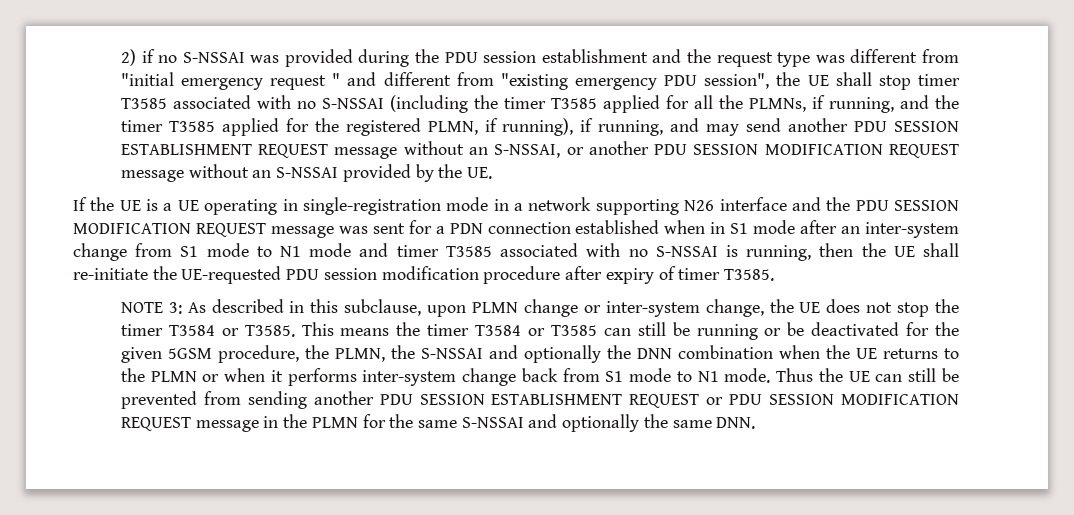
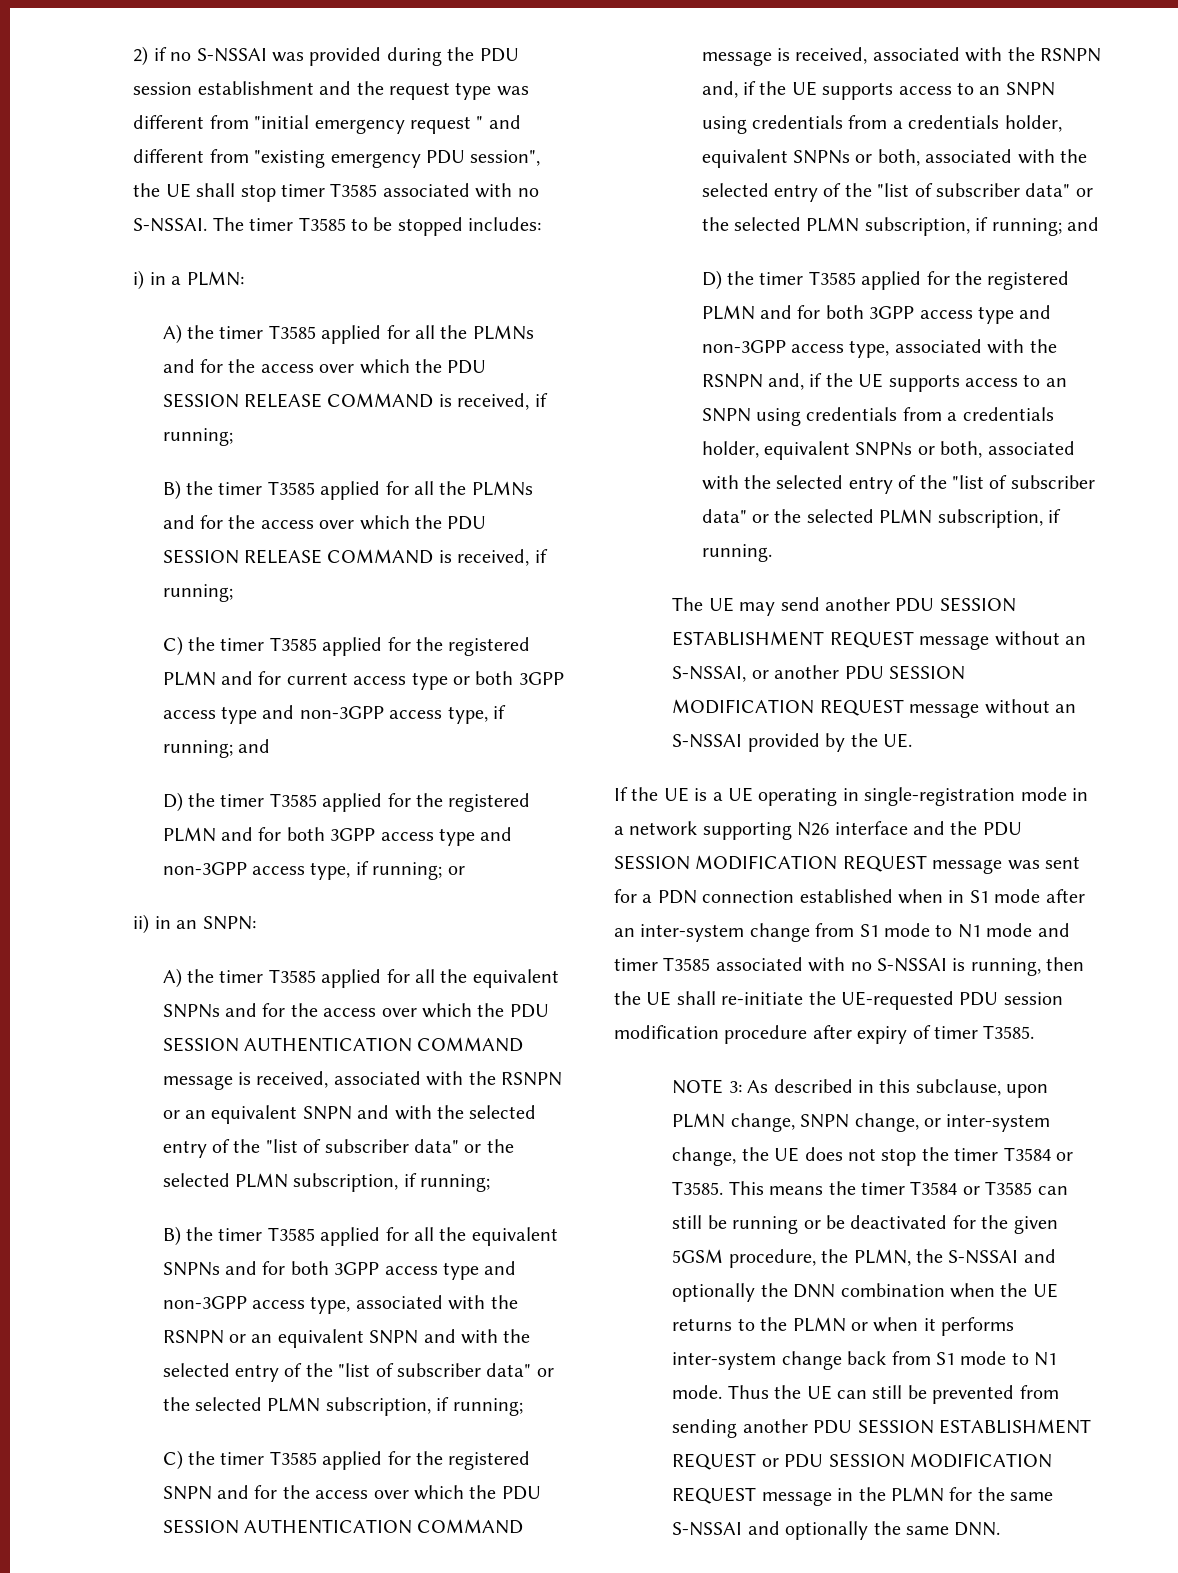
[321,95,960,113] [120,118,700,136] S-NSSAI (including the timer T3585 applied for all the PLMNs, if running, and the timer T3585 applied for the registered PLMN, if running), if running, and -> [133,217,542,236] [133,270,244,290] [162,324,534,344] [162,359,487,374] [162,393,548,410] [162,428,233,446] [162,480,533,500] [162,515,487,530] [162,549,548,566] [162,584,233,602] [162,636,531,656] [162,671,564,690] [162,705,507,724] [162,739,271,758] [162,792,531,812] [162,827,513,846] [162,861,465,880] [133,914,256,934] [162,968,559,988] [162,1003,549,1018] [162,1037,524,1052] [162,1071,563,1090] [162,1105,537,1124] [162,1139,514,1158] [162,1173,491,1192] [162,1226,558,1246] [162,1261,517,1280] [162,1295,518,1314] [162,1329,531,1348] [162,1363,554,1382] [162,1397,523,1416] [162,1450,531,1470] [162,1485,541,1500] [162,1519,524,1534] [701,47,1102,66] [701,81,1055,100] [701,115,1062,134] [701,149,1088,168] [701,183,1093,202] [701,217,1100,236] [701,270,1070,290] [701,305,1052,324] [701,339,1057,358] [701,373,1067,392] [701,407,1054,426] [701,441,1075,460] [701,475,1095,494] [701,509,1062,528] [701,544,772,562] [672,597,734,612] S-NSSAI. The timer T3585 to be stopped includes: // i) in a PLMN: // A) the timer T3585 applied for all the PLMNs and for the access over which the PDU SESSION RELEASE COMMAND is received, if running; // B) the timer T3585 applied for all the PLMNs and for the access over which the PDU SESSION RELEASE COMMAND is received, if running; // C) the timer T3585 applied for the registered PLMN and for current access type or both 3GPP access type and non-3GPP access type, if running; and // D) the timer T3585 applied for the registered PLMN and for both 3GPP access type and non-3GPP access type, if running; or // ii) in an SNPN: // A) the timer T3585 applied for all the equivalent SNPNs and for the access over which the PDU SESSION AUTHENTICATION COMMAND message is received, associated with the RSNPN or an equivalent SNPN and with the selected entry of the "list of subscriber data" or the selected PLMN subscription, if running; // B) the timer T3585 applied for all the equivalent SNPNs and for both 3GPP access type and non-3GPP access type, associated with the RSNPN or an equivalent SNPN and with the selected entry of the "list of subscriber data" or the selected PLMN subscription, if running; // C) the timer T3585 applied for the registered SNPN and for the access over which the PDU SESSION AUTHENTICATION COMMAND message is received, associated with the RSNPN and, if the UE supports access to an SNPN using credentials from a credentials holder, equivalent SNPNs or both, associated with the selected entry of the "list of subscriber data" or the selected PLMN subscription, if running; and // D) the timer T3585 applied for the registered PLMN and for both 3GPP access type and non-3GPP access type, associated with the RSNPN and, if the UE supports access to an SNPN using credentials from a credentials holder, equivalent SNPNs or both, associated with the selected entry of the "list of subscriber data" or the selected PLMN subscription, if running. // The UE
[523,299,578,317] change -> [730,1113,919,1132] change, SNPN change,

